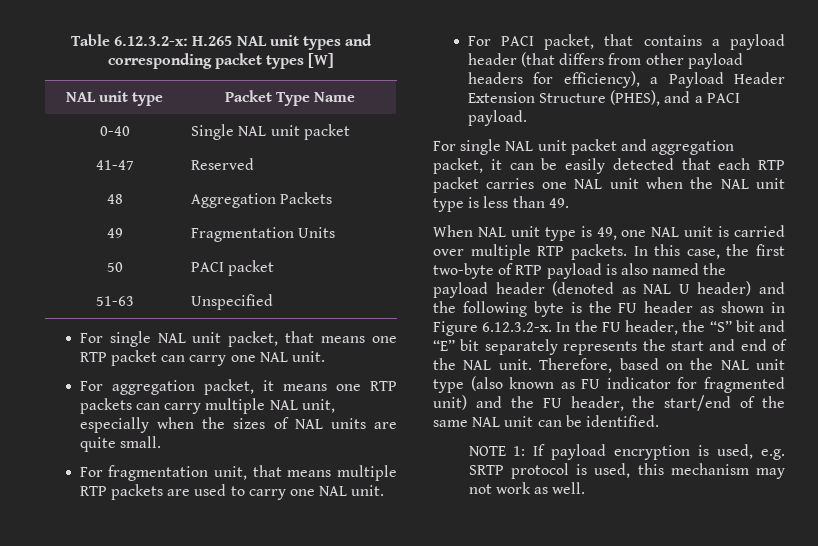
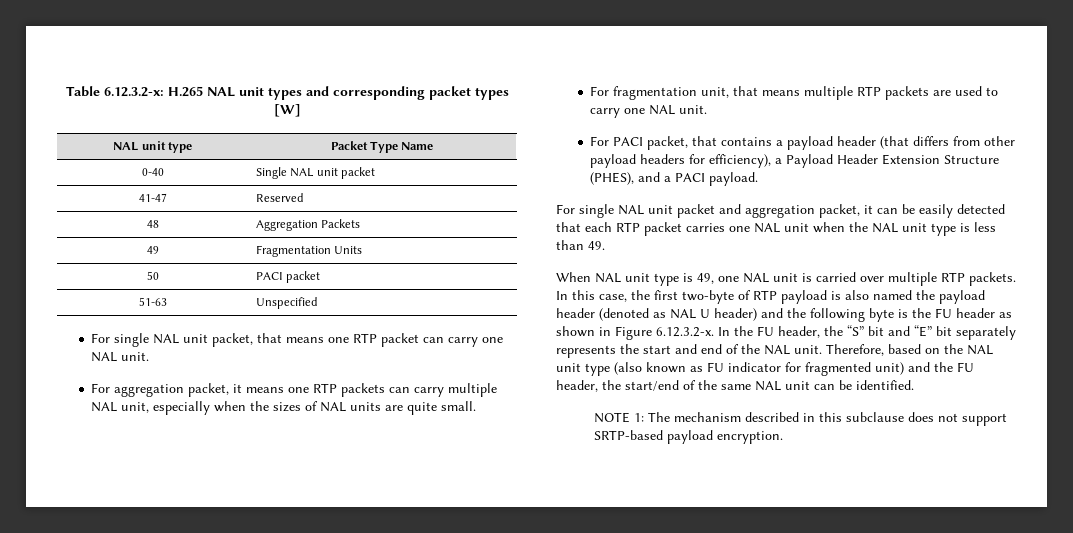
[533,444,785,460] [468,463,785,479] [468,482,586,494] If payload encryption is used, e.g. SRTP protocol is used, this mechanism may not work as well. -> [647,412,1007,426] [593,430,783,444] The mechanism described in this subclause does not support SRTP-based payload encryption.

